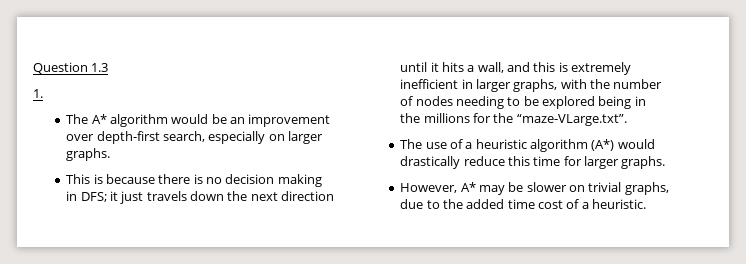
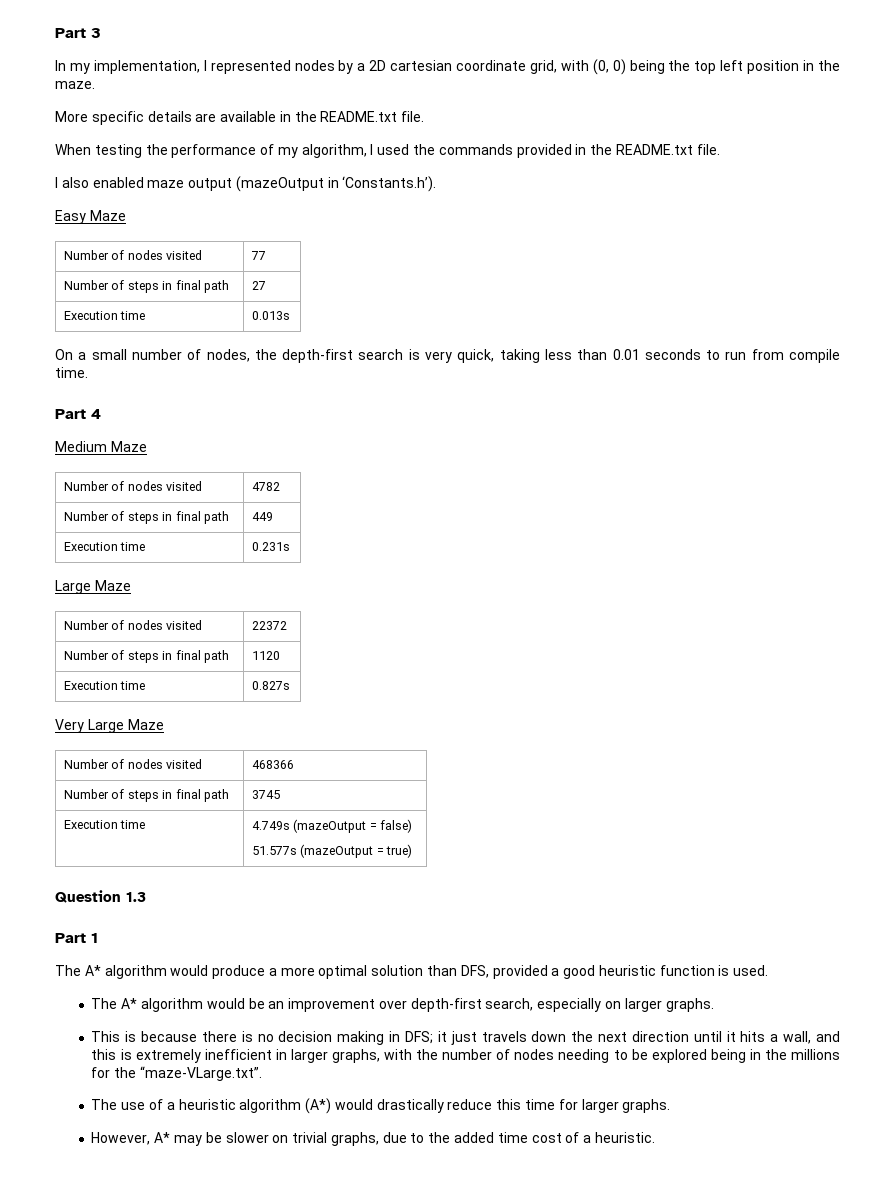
[33,62,109,74] [33,89,43,98] Question 1.3 // 1. -> [55,28,101,38] [55,59,841,75] [55,81,95,89] [55,111,425,125] [55,144,720,158] [55,176,437,192] [55,210,126,224] [64,250,203,260] [251,251,267,260] [64,280,229,293] [252,281,267,290] [64,311,146,320] [252,311,291,320] [55,349,840,363] [55,367,88,378] [55,409,101,419] [55,441,147,452] [64,481,203,491] [252,482,281,491] [64,511,229,524] [252,512,274,521] [64,542,146,551] [252,542,291,551] [55,580,131,594] [64,620,203,630] [252,621,288,630] [64,650,229,663] [252,651,281,660] [64,681,146,690] [252,681,291,690] [55,719,164,733] [64,759,203,769] [252,760,295,769] [64,789,229,802] [252,790,281,799] [64,820,146,829] [252,819,413,833] [252,844,413,858] [55,890,146,903] [55,933,98,943] [55,965,769,979] Part 3 // In my implementation, I represented nodes by a 2D cartesian coordinate grid, with (0, 0) being the top left position in the maze. // More specific details are available in the README.txt file. // When testing the performance of my algorithm, I used the commands provided in the README.txt file. // I also enabled maze output (mazeOutput in ‘Constants.h’). // Easy Maze // Number of nodes visited | 77 // Number of steps in final path | 27 // Execution time | 0.013s // On a small number of nodes, the depth-first search is very quick, taking less than 0.01 seconds to run from compile time. // Part 4 // Medium Maze // Number of nodes visited | 4782 // Number of steps in final path | 449 // Execution time | 0.231s // Large Maze // Number of nodes visited | 22372 // Number of steps in final path | 1120 // Execution time | 0.827s // Very Large Maze // Number of nodes visited | 468366 // Number of steps in final path | 3745 // Execution time | 4.749s (mazeOutput = false) // 51.577s (mazeOutput = true) // Question 1.3 // Part 1 // The A* algorithm would produce a more optimal solution than DFS, provided a good heuristic function is used.

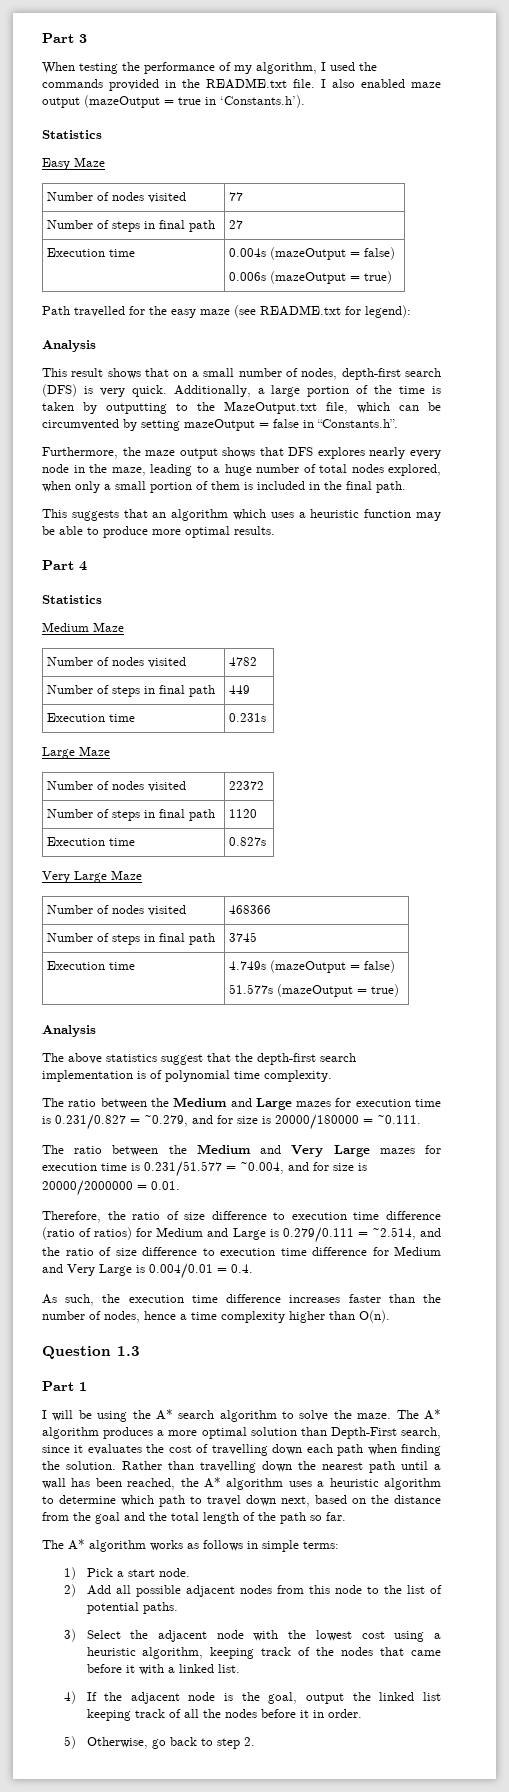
[55,59,841,75] [55,81,95,89] [55,111,425,125] // In my implementation, I represented nodes by a 2D cartesian coordinate grid, with (0, 0) being the top left position in the maze. // More specific details are available in the README.txt file. -> (87, 38) none
(720, 149) // -> (315, 83) none
(324, 184) none -> [164,97,201,105] = true
(437, 184) none -> [42,130,102,139] // Statistics
[252,311,291,320] [55,349,73,360] 0.013s // On -> [229,247,396,260] [229,271,393,284] [42,305,411,318] [42,340,96,352] [42,368,188,379] 0.004s (mazeOutput = false) // 0.006s (mazeOutput = true) // Path travelled for the easy maze (see README.txt for legend): // Analysis // This result shows that on
[254,349,404,363] the depth-first search -> [341,368,442,380] [42,384,77,397] depth-first search (DFS)
[457,349,840,363] [55,367,88,378] quick, taking less than 0.01 seconds to run from compile time. -> [131,385,442,397] [42,401,441,414] [42,419,398,431] [42,447,441,459] [42,464,441,476] [42,481,406,493] [42,509,442,521] [42,526,275,538] quick. Additionally, a large portion of the time is taken by outputting to the MazeOutput.txt file, which can be circumvented by setting mazeOutput = false in “Constants.h”. // Furthermore, the maze output shows that DFS explores nearly every node in the maze, leading to a huge number of total nodes explored, when only a small portion of them is included in the final path. // This suggests that an algorithm which uses a heuristic function may be able to produce more optimal results.
(101, 414) none -> [42,595,102,604] // Statistics
[55,890,146,903] [55,933,98,943] [55,965,266,979] Question 1.3 // Part 1 // The A* algorithm would produce -> [42,1025,96,1037] [42,1053,356,1065] [42,1070,332,1082] [42,1097,442,1110] [42,1114,421,1130] [42,1144,442,1157] [42,1161,367,1177] [42,1180,180,1196] [42,1211,441,1223] [42,1227,441,1243] [42,1246,441,1256] [42,1263,253,1279] [42,1294,442,1306] [42,1310,390,1323] [42,1346,140,1359] [42,1381,87,1391] [42,1409,441,1422] [42,1427,154,1439] Analysis // The above statistics suggest that the depth-first search implementation is of polynomial time complexity. // The ratio between the Medium and Large mazes for execution time is 0.231/0.827 = ~0.279, and for size is 20000/180000 = ~0.111. // The ratio between the Medium and Very Large mazes for execution time is 0.231/51.577 = ~0.004, and for size is 20000/2000000 = 0.01. // Therefore, the ratio of size difference to execution time difference (ratio of ratios) for Medium and Large is 0.279/0.111 = ~2.514, and the ratio of size difference to execution time difference for Medium and Very Large is 0.004/0.01 = 0.4. // As such, the execution time difference increases faster than the number of nodes, hence a time complexity higher than O(n). // Question 1.3 // Part 1 // I will be using the A* search algorithm to solve the maze. The A* algorithm produces
[460,965,769,979] [91,998,714,1012] [91,1031,841,1045] [91,1049,840,1063] [91,1066,262,1081] [91,1098,671,1114] [91,1132,655,1146] DFS, provided a good heuristic function is used. // The A* algorithm would be an improvement over depth-first search, especially on larger graphs. // This is because there is no decision making in DFS; it just travels down the next direction until it hits a wall, and this is extremely inefficient in larger graphs, with the number of nodes needing to be explored being in the millions for the “maze-VLarge.txt”. // The use of a heuristic algorithm (A*) would drastically reduce this time for larger graphs. // However, A* may be slower on trivial graphs, due to the added time cost of a heuristic. -> [330,1427,441,1439] [42,1444,441,1456] [42,1461,441,1473] [42,1477,441,1490] [42,1495,441,1507] [42,1512,346,1524] [42,1539,339,1552] [64,1567,190,1580] [64,1584,442,1597] [86,1602,178,1614] [64,1629,441,1642] [86,1647,441,1659] [86,1664,240,1675] [64,1691,441,1704] [86,1709,362,1721] [64,1736,255,1749] Depth-First search, since it evaluates the cost of travelling down each path when finding the solution. Rather than travelling down the nearest path until a wall has been reached, the A* algorithm uses a heuristic algorithm to determine which path to travel down next, based on the distance from the goal and the total length of the path so far. // The A* algorithm works as follows in simple terms: // 1) Pick a start node. // 2) Add all possible adjacent nodes from this node to the list of potential paths. // 3) Select the adjacent node with the lowest cost using a heuristic algorithm, keeping track of the nodes that came before it with a linked list. // 4) If the adjacent node is the goal, output the linked list keeping track of all the nodes before it in order. // 5) Otherwise, go back to step 2.

